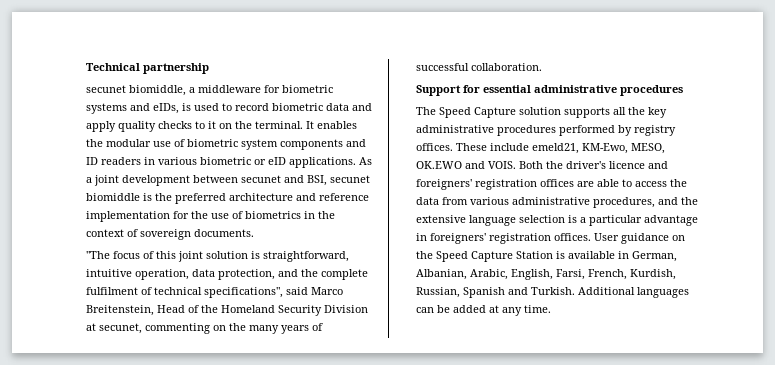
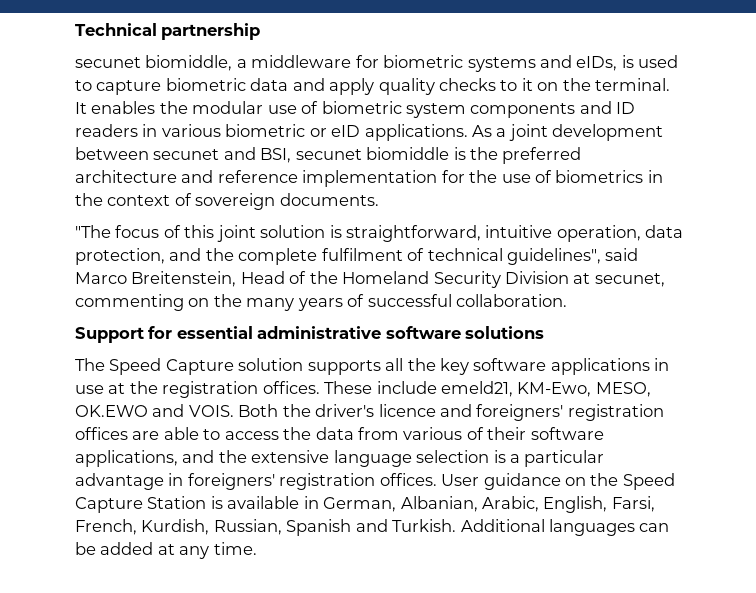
[234,103,269,111] record -> [96,80,162,95] capture
[203,287,283,298] specifications", -> [506,248,601,265] guidelines",
[619,85,683,96] procedures -> [385,326,545,339] software solutions
[415,125,676,136] administrative procedures performed by registry -> [473,358,670,375] [74,381,259,398] software applications in use at the registration
[511,197,655,208] administrative procedures, -> [466,427,604,440] [74,450,178,467] of their software applications,

